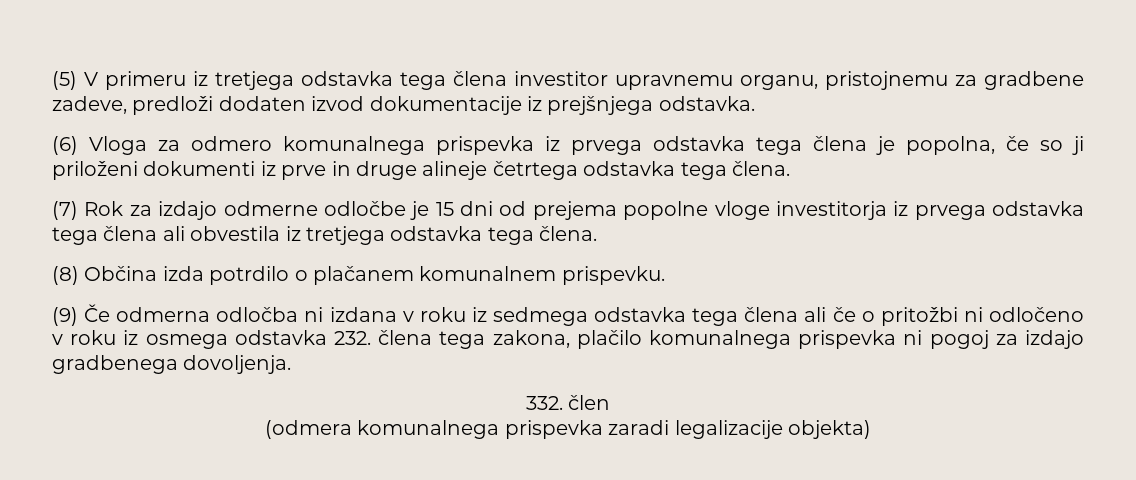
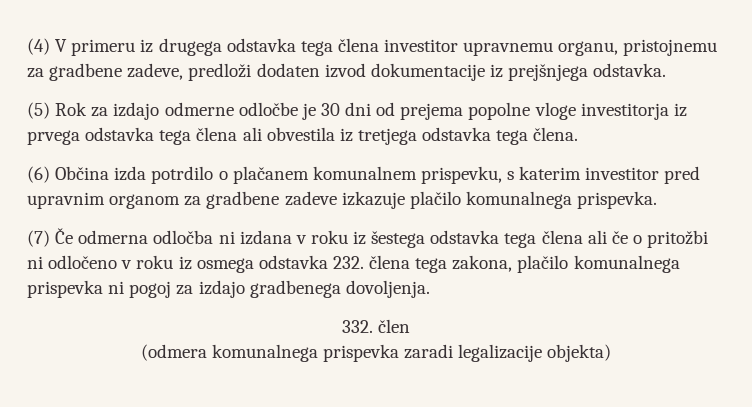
[52,71,77,90] (5) -> [27,38,50,55] (4)
[215,71,294,90] tretjega -> [158,38,222,56] drugega
[52,136,1084,155] [52,161,790,180] [52,201,78,220] (6) Vloga za odmero komunalnega prispevka iz prvega odstavka tega člena je popolna, če so ji priloženi dokumenti iz prve in druge alineje četrtega odstavka tega člena. // (7) -> [27,102,50,119] (5)
[435,202,454,216] 15 -> [320,103,340,116] 30
[52,266,79,285] (8) -> [27,166,50,183] (6)
[561,266,665,285] [52,307,78,326] prispevku. // (9) -> [420,166,701,184] [27,191,658,209] [27,230,50,247] prispevku, s katerim investitor pred upravnim organom za gradbene zadeve izkazuje plačilo komunalnega prispevka. // (7)
[492,307,588,326] sedmega -> [371,231,426,248] šestega

